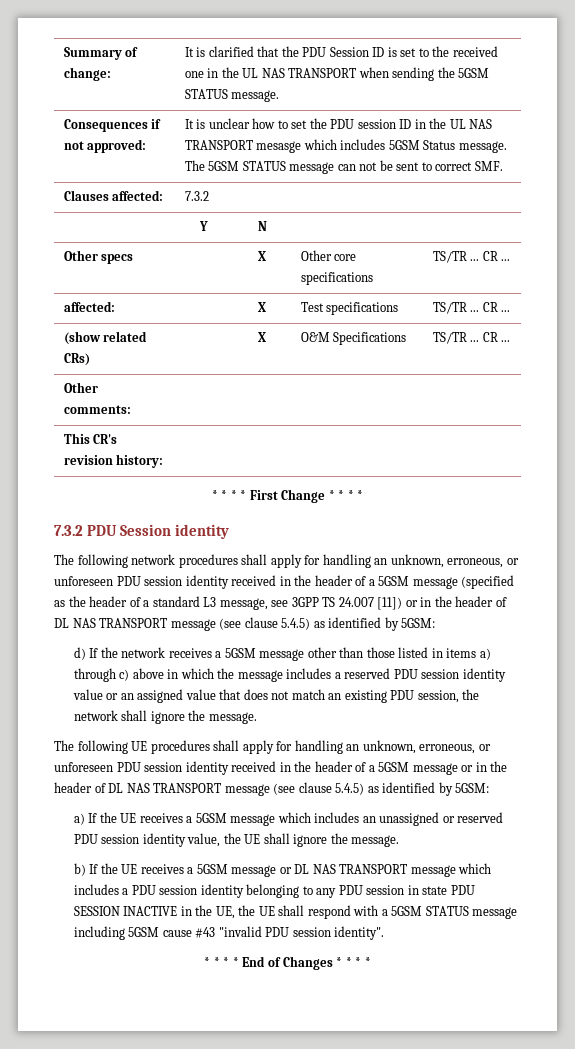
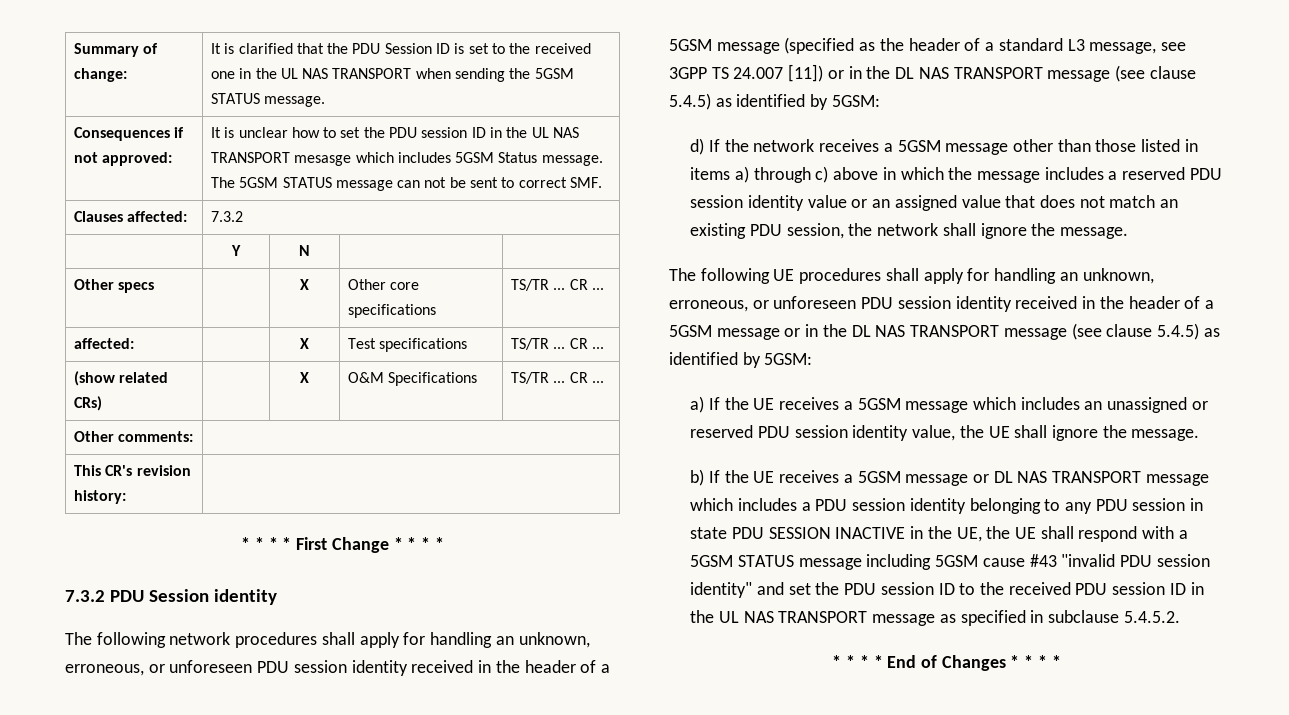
[455,596,507,607] header of -> (891, 72) none
[54,782,106,793] header of -> (847, 330) none
[334,926,385,940] identity". -> [690,582,1204,598] [690,610,1180,626] identity" and set the PDU session ID to the received PDU session ID in the UL NAS TRANSPORT message as specified in subclause 5.4.5.2.

